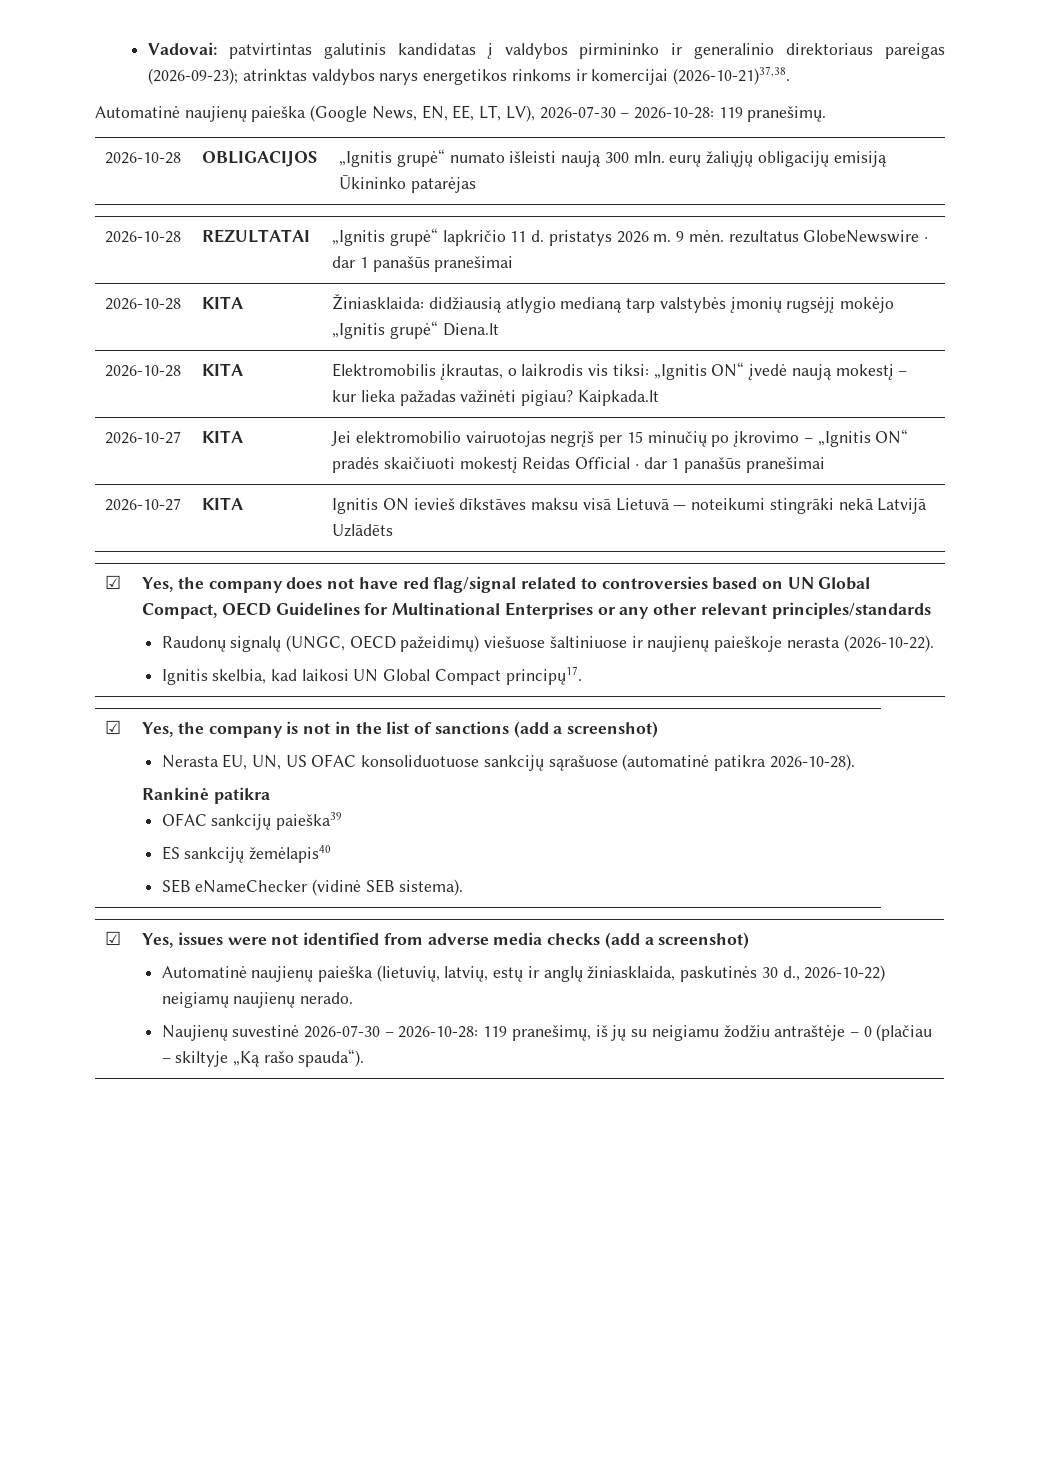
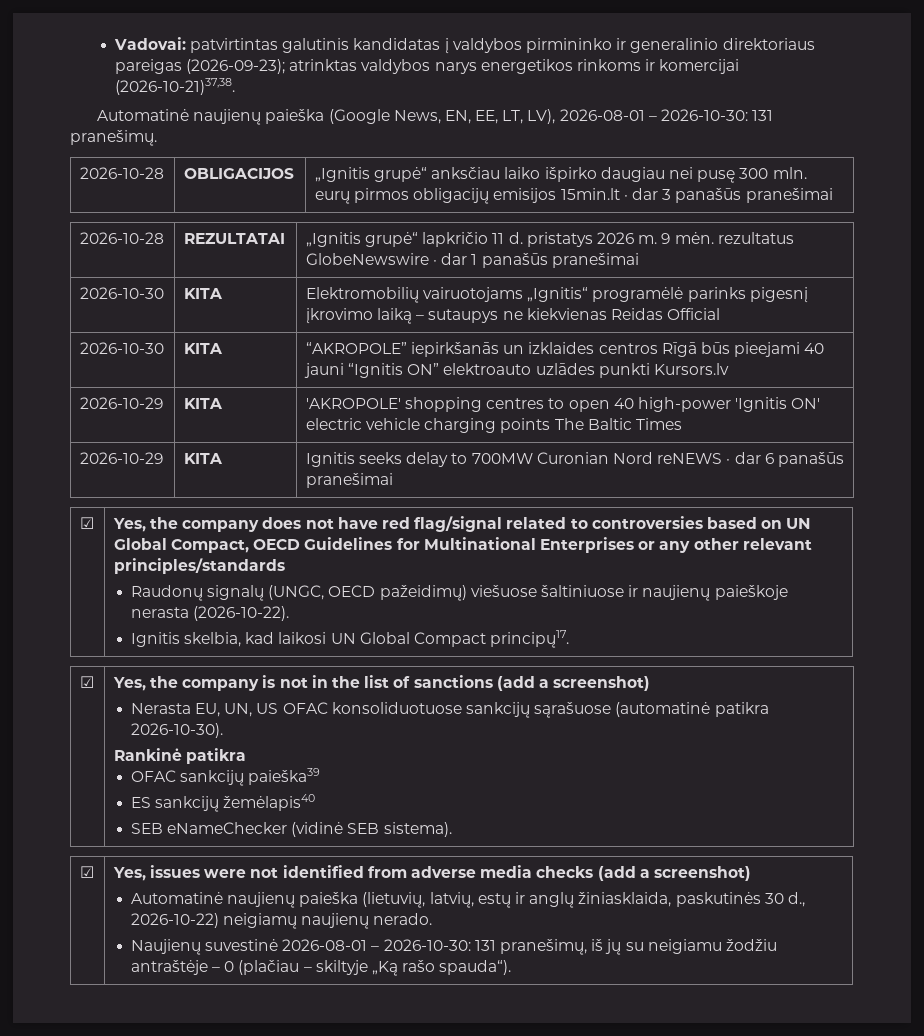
[539,106,743,119] 2026-07-30 – 2026-10-28: 119 -> [559,109,774,121] 2026-08-01 – 2026-10-30: 131
[449,151,887,167] [339,175,477,193] numato išleisti naują 300 mln. eurų žaliųjų obligacijų emisiją Ūkininko patarėjas -> [431,167,807,183] [314,188,833,204] anksčiau laiko išpirko daugiau nei pusę 300 mln. eurų pirmos obligacijų emisijos 15min.lt · dar 3 panašūs pranešimai
[105,298,182,310] [202,296,244,309] [332,294,895,313] [332,321,499,339] [105,365,182,377] [202,363,244,376] [332,362,908,380] [332,390,659,406] [105,431,182,444] [202,430,244,443] [331,429,909,447] [332,457,825,473] [105,498,182,511] [202,497,244,510] [332,498,928,514] [332,524,394,537] 2026-10-28 | KITA | Žiniasklaida: didžiausią atlygio medianą tarp valstybės įmonių rugsėjį mokėjo „Ignitis grupė“ Diena.lt // 2026-10-28 | KITA | Elektromobilis įkrautas, o laikrodis vis tiksi: „Ignitis ON“ įvedė naują mokestį – kur lieka pažadas važinėti pigiau? Kaipkada.lt // 2026-10-27 | KITA | Jei elektromobilio vairuotojas negrįš per 15 minučių po įkrovimo – „Ignitis ON“ pradės skaičiuoti mokestį Reidas Official · dar 1 panašūs pranešimai // 2026-10-27 | KITA | Ignitis ON ievieš dīkstāves maksu visā Lietuvā — noteikumi stingrāki nekā Latvijā Uzlādēts -> [79,287,164,299] [183,288,223,299] [305,287,808,303] [305,308,721,324] [79,342,164,354] [183,343,223,354] [305,342,825,357] [303,363,729,378] [79,397,163,409] [183,398,223,409] [305,397,821,412] [305,418,682,433] [79,452,163,464] [183,453,223,464] [305,452,844,467] [305,473,393,488] 2026-10-30 | KITA | Elektromobilių vairuotojams „Ignitis“ programėlė parinks pigesnį įkrovimo laiką – sutaupys ne kiekvienas Reidas Official // 2026-10-30 | KITA | “AKROPOLE” iepirkšanās un izklaides centros Rīgā būs pieejami 40 jauni “Ignitis ON” elektroauto uzlādes punkti Kursors.lv // 2026-10-29 | KITA | 'AKROPOLE' shopping centres to open 40 high-power 'Ignitis ON' electric vehicle charging points The Baltic Times // 2026-10-29 | KITA | Ignitis seeks delay to 700MW Curonian Nord reNEWS · dar 6 panašūs pranešimai
[769,754,855,771] 2026-10-28). -> [130,723,223,738] 2026-10-30).
[303,1025,508,1038] 2026-07-30 – 2026-10-28: 119 -> [282,939,496,951] 2026-08-01 – 2026-10-30: 131

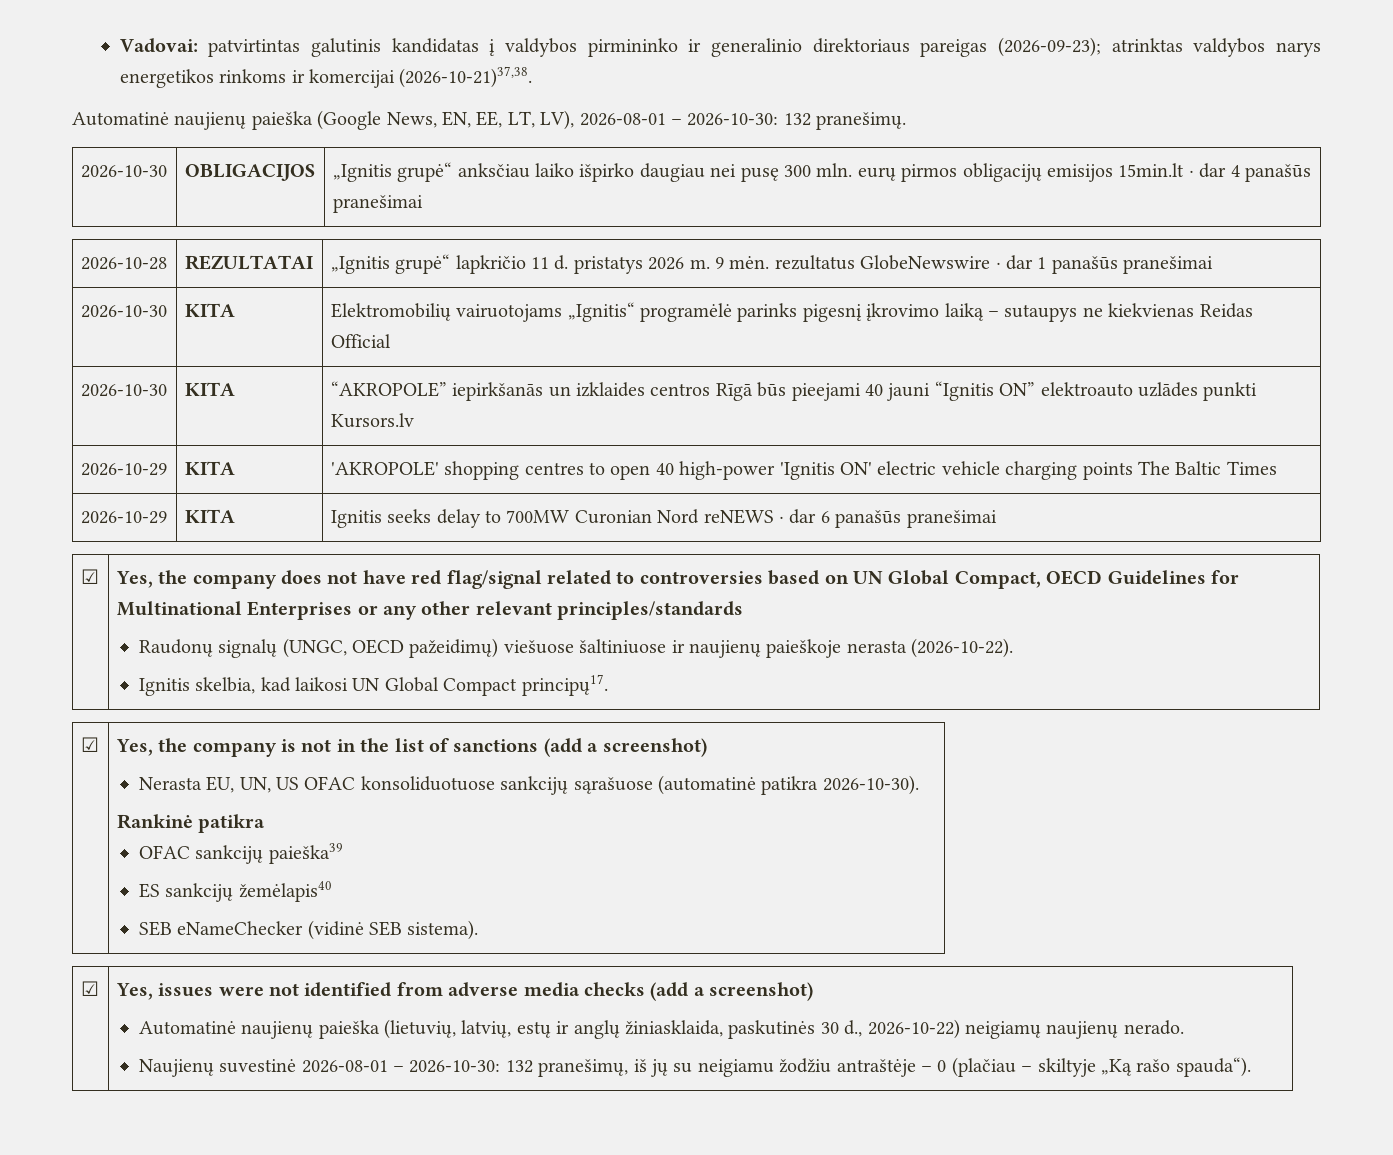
[752,110,774,121] 131 -> [783,113,811,126] 132
[79,167,164,179] 2026-10-28 -> [80,165,167,178] 2026-10-30
[662,189,672,200] 3 -> [1230,165,1240,177] 4
[474,940,496,951] 131 -> [505,1060,533,1073] 132

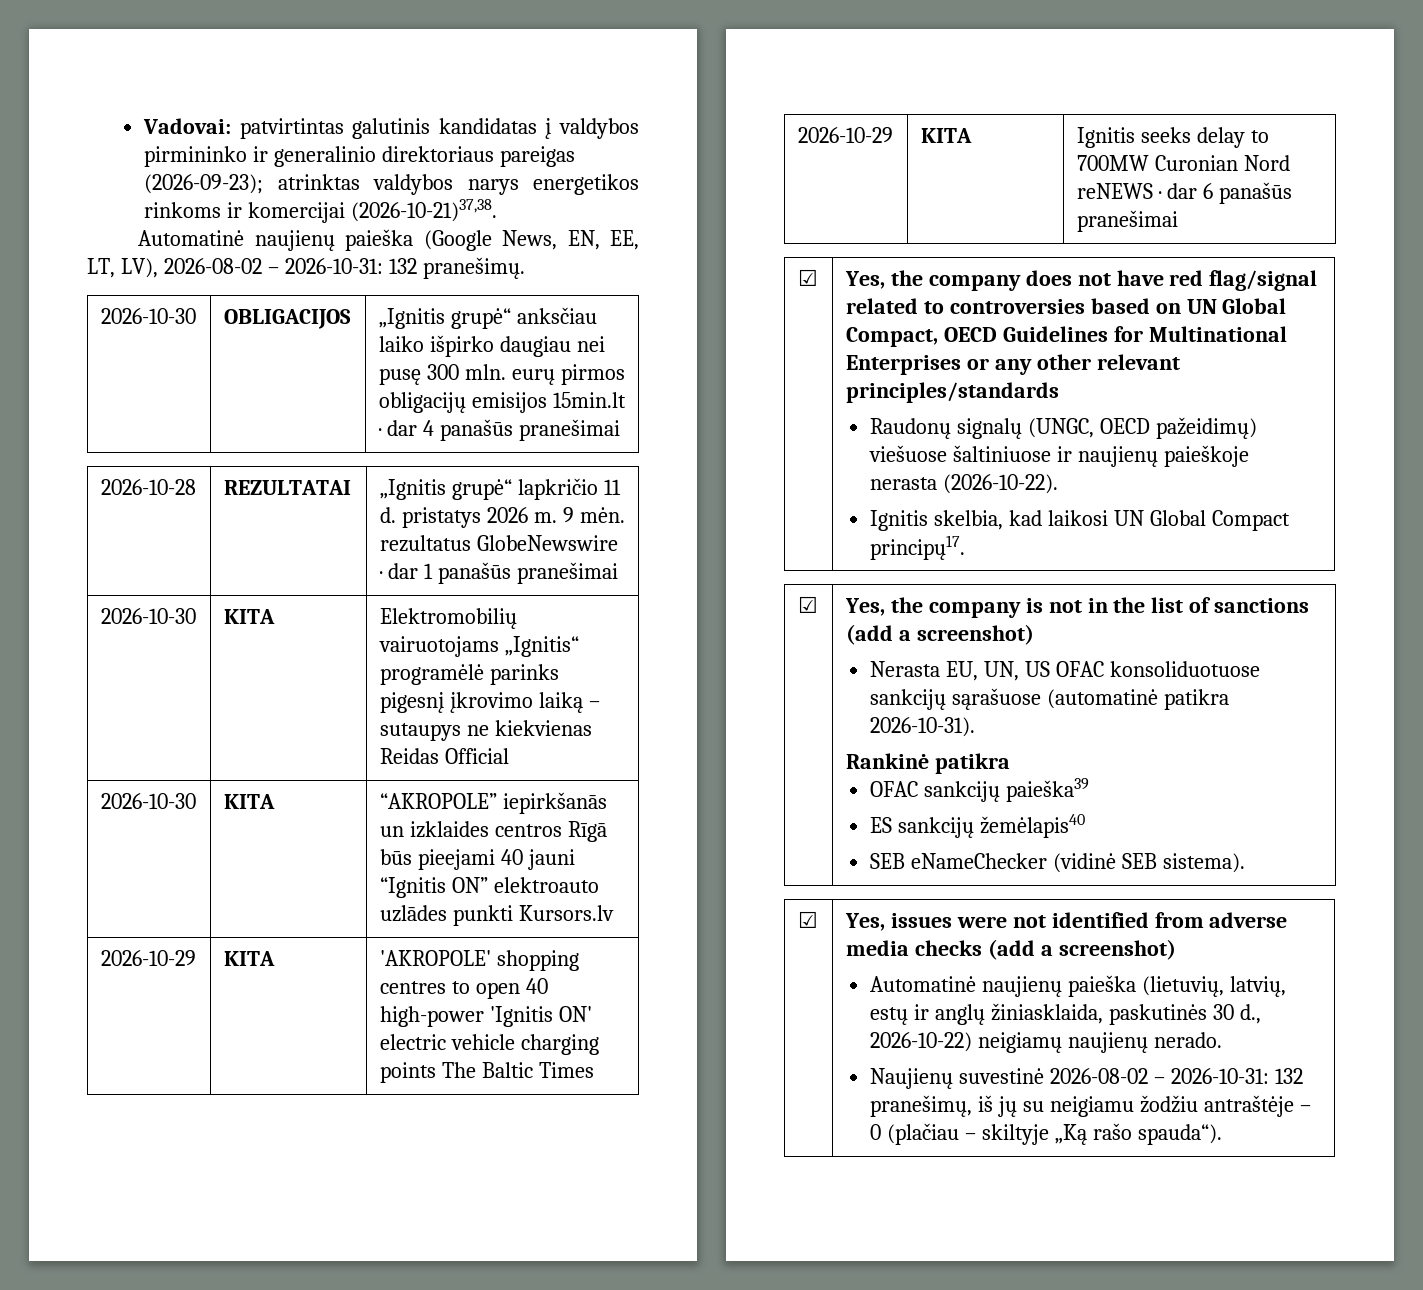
[579,113,779,126] 2026-08-01 – 2026-10-30: -> [163,258,383,274] 2026-08-02 – 2026-10-31:
[822,775,919,795] 2026-10-30). -> [870,717,976,737] 2026-10-31).
[301,1060,501,1073] 2026-08-01 – 2026-10-30: -> [1049,1068,1269,1084] 2026-08-02 – 2026-10-31:

